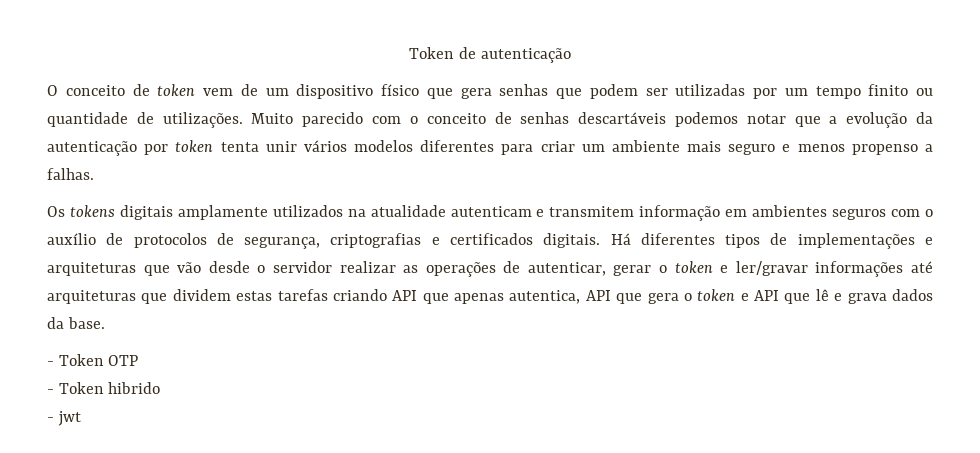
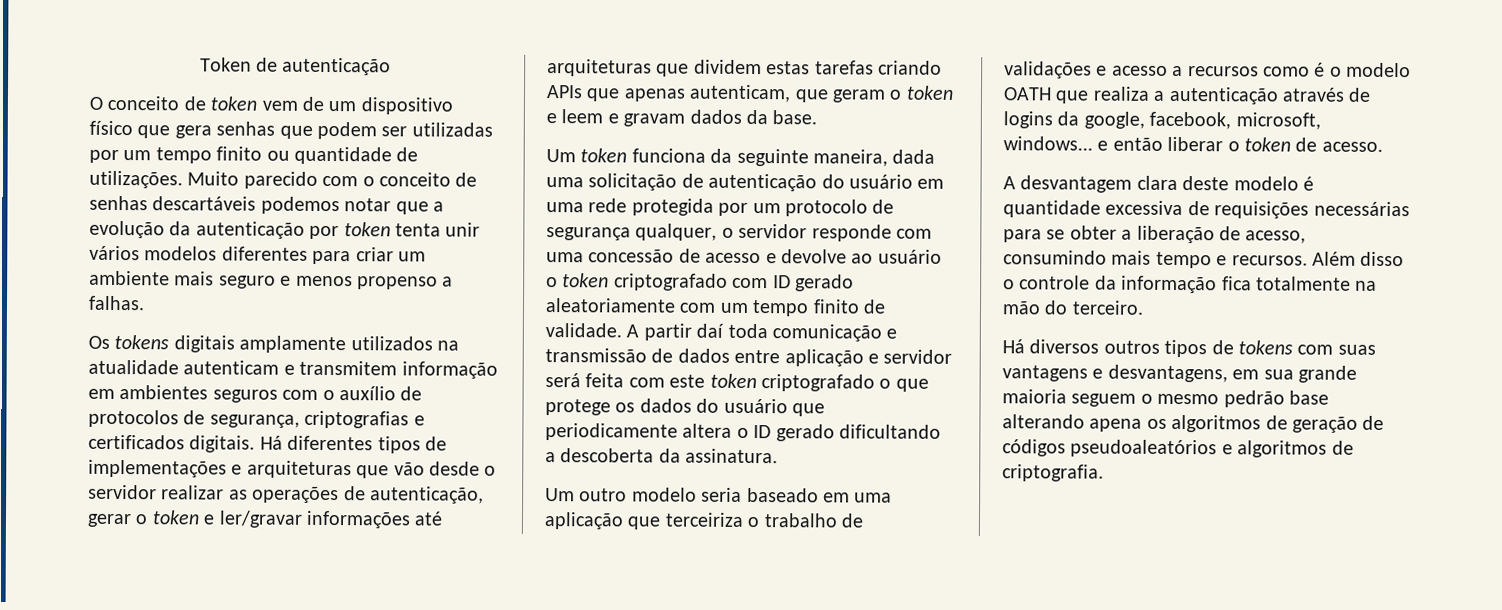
[527,262,606,276] autenticar, -> [370,486,484,504] autenticação,
[392,290,418,301] API -> [546,85,583,99] APIs
[509,289,934,304] [47,317,105,329] [47,354,139,366] [47,382,161,394] [47,411,81,426] autentica, API que gera o token e API que lê e grava dados da base. // - Token OTP // - Token hibrido // - jwt -> [689,84,954,103] [546,109,818,127] [546,148,936,167] [546,173,945,192] [546,198,895,217] [546,223,932,242] [546,248,942,264] [546,273,854,292] [545,298,886,317] [545,323,898,342] [545,348,953,367] [545,373,929,392] [545,398,825,417] [545,423,941,442] [545,448,779,464] [545,487,893,503] [544,512,864,530] [1004,61,1412,79] [1003,86,1372,105] [1003,111,1321,130] [1003,136,1383,152] [1003,175,1314,193] [1003,200,1410,219] [1003,225,1307,244] [1003,250,1405,269] [1003,275,1378,294] [1002,300,1144,315] [1002,339,1376,358] [1002,364,1357,383] [1002,389,1329,408] [1002,414,1385,433] [1002,439,1354,458] [1002,464,1104,482] autenticam, que geram o token e leem e gravam dados da base. // Um token funciona da seguinte maneira, dada uma solicitação de autenticação do usuário em uma rede protegida por um protocolo de segurança qualquer, o servidor responde com uma concessão de acesso e devolve ao usuário o token criptografado com ID gerado aleatoriamente com um tempo finito de validade. A partir daí toda comunicação e transmissão de dados entre aplicação e servidor será feita com este token criptografado o que protege os dados do usuário que periodicamente altera o ID gerado dificultando a descoberta da assinatura. // Um outro modelo seria baseado em uma aplicação que terceiriza o trabalho de validações e acesso a recursos como é o modelo OATH que realiza a autenticação através de logins da google, facebook, microsoft, windows... e então liberar o token de acesso. // A desvantagem clara deste modelo é quantidade excessiva de requisições necessárias para se obter a liberação de acesso, consumindo mais tempo e recursos. Além disso o controle da informação fica totalmente na mão do terceiro. // Há diversos outros tipos de tokens com suas vantagens e desvantagens, em sua grande maioria seguem o mesmo pedrão base alterando apena os algoritmos de geração de códigos pseudoaleatórios e algoritmos de criptografia.

